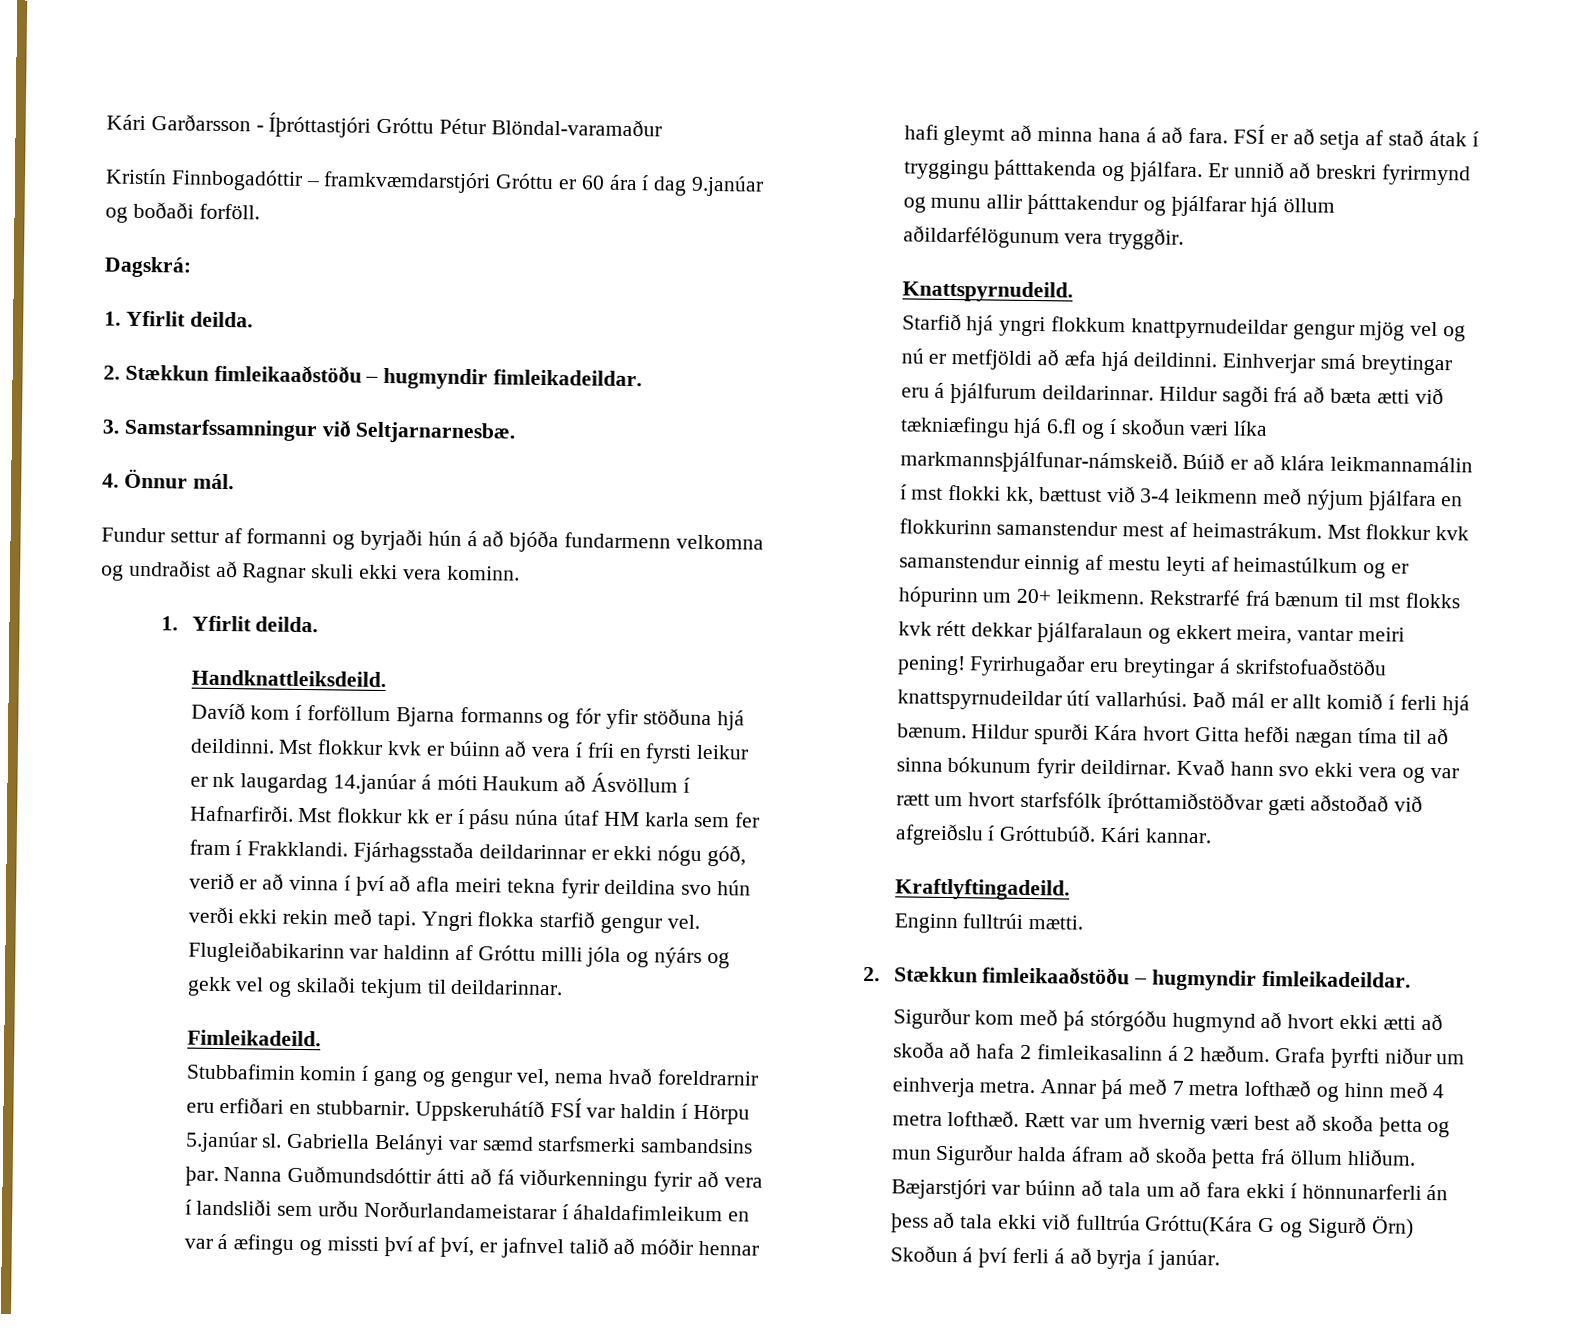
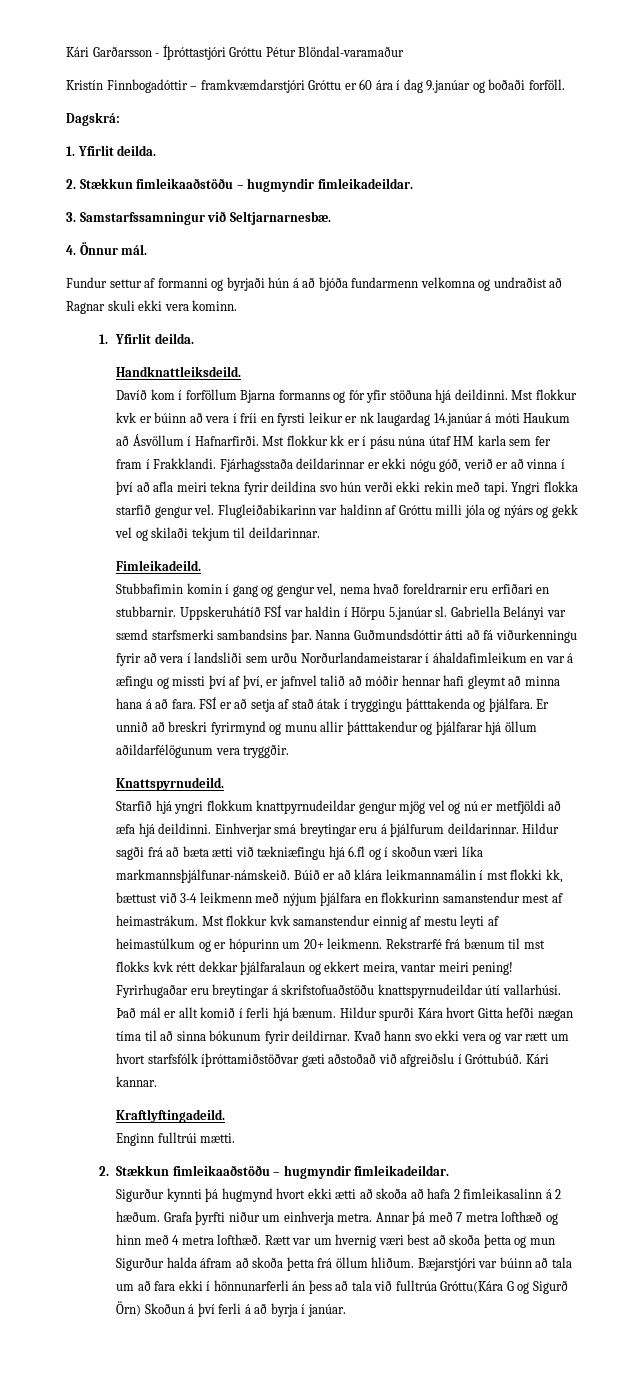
[974,1008,1283,1033] kom með þá stórgóðu hugmynd að -> [166,1188,273,1202] kynnti þá hugmynd
[997,1214,1037,1230] ekki -> (372, 1285) none

